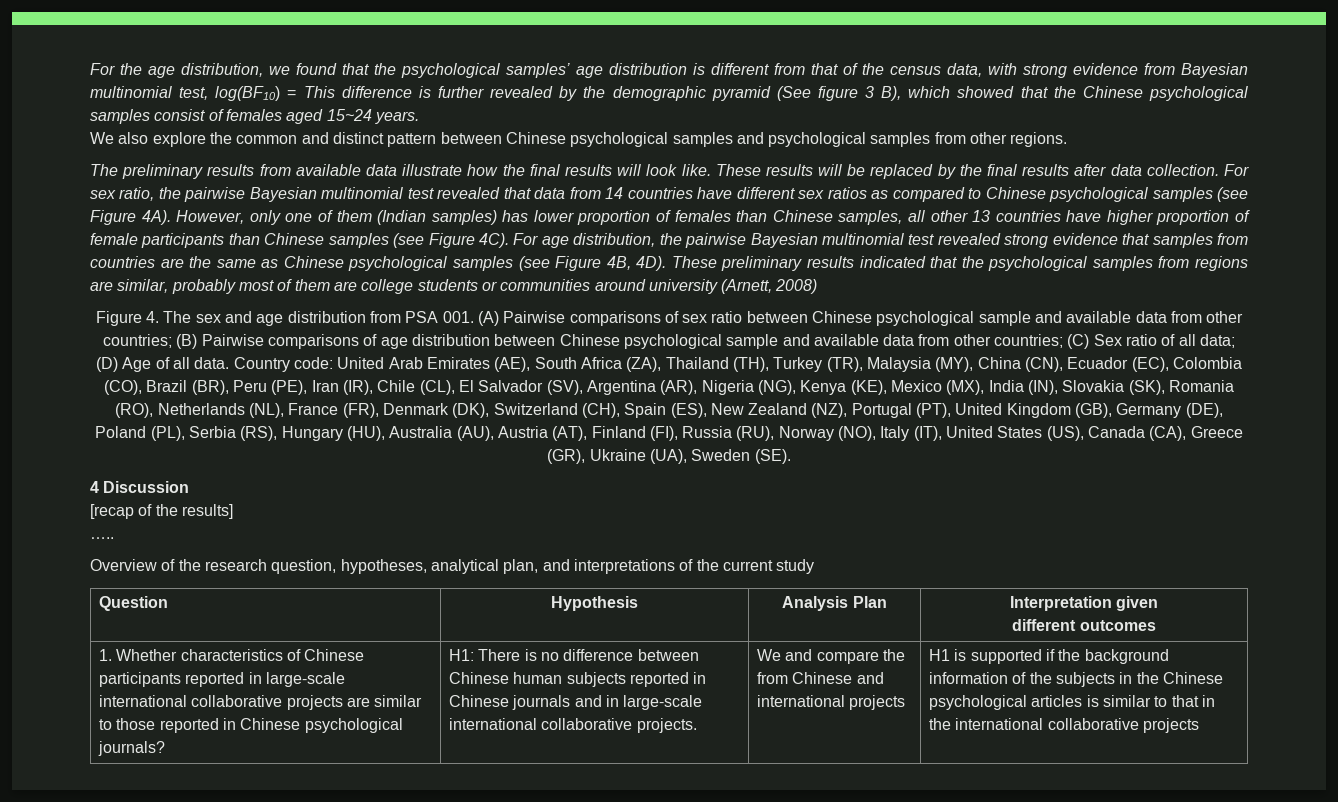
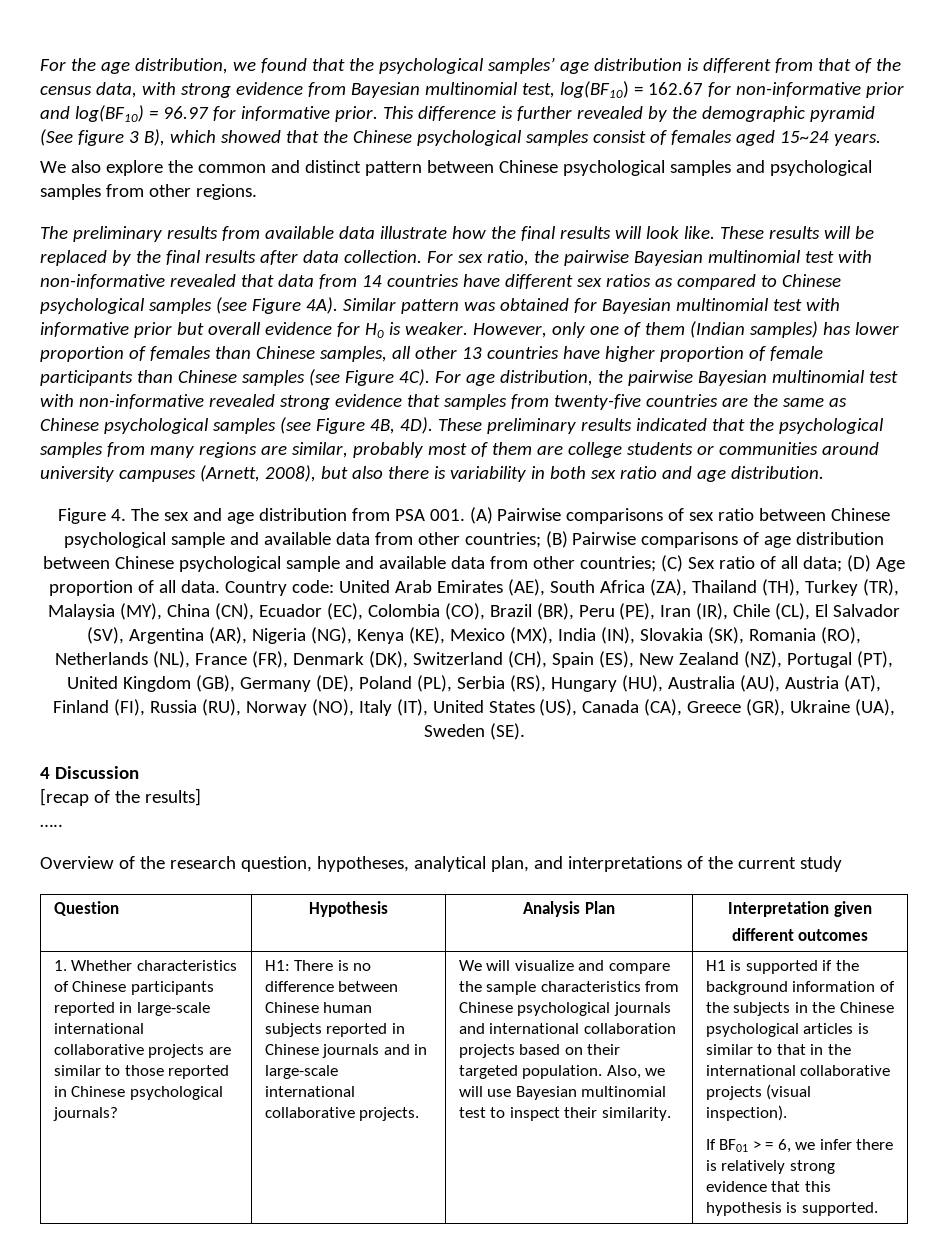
(297, 94) none -> [647,82,904,98] [40,105,378,122] 162.67 for non-informative prior and log(BF10) = 96.97 for informative prior.
(434, 193) none -> [837,250,872,263] [40,274,165,289] with non-informative
(171, 217) none -> [342,298,840,314] [40,322,468,338] Similar pattern was obtained for Bayesian multinomial test with informative prior but overall evidence for H0 is weaker.
(935, 239) none -> [40,394,204,409] with non-informative
(1248, 239) none -> [553,394,641,410] twenty-five
(1190, 262) none -> [149,446,194,458] many
[721,279,818,294] (Arnett, 2008) -> [118,465,824,482] campuses (Arnett, 2008), but also there is variability in both sex ratio and age distribution.
(152, 364) none -> [49,580,134,596] proportion
(782, 655) none -> [486,960,574,971] will visualize
[757,672,853,684] from Chinese -> [486,981,680,995] [458,1002,671,1016] sample characteristics from Chinese psychological journals
[849,695,906,710] projects -> [583,1023,676,1034] [458,1044,621,1058] [458,1065,666,1079] [458,1086,667,1100] [458,1107,671,1121] collaboration projects based on their targeted population. Also, we will use Bayesian multinomial test to inspect their similarity.
(1200, 725) none -> [766,1084,812,1100] [705,1105,787,1121] [705,1139,893,1153] [705,1160,835,1174] [705,1181,831,1192] [705,1202,878,1216] (visual inspection). // If BF01 > = 6, we infer there is relatively strong evidence that this hypothesis is supported.

